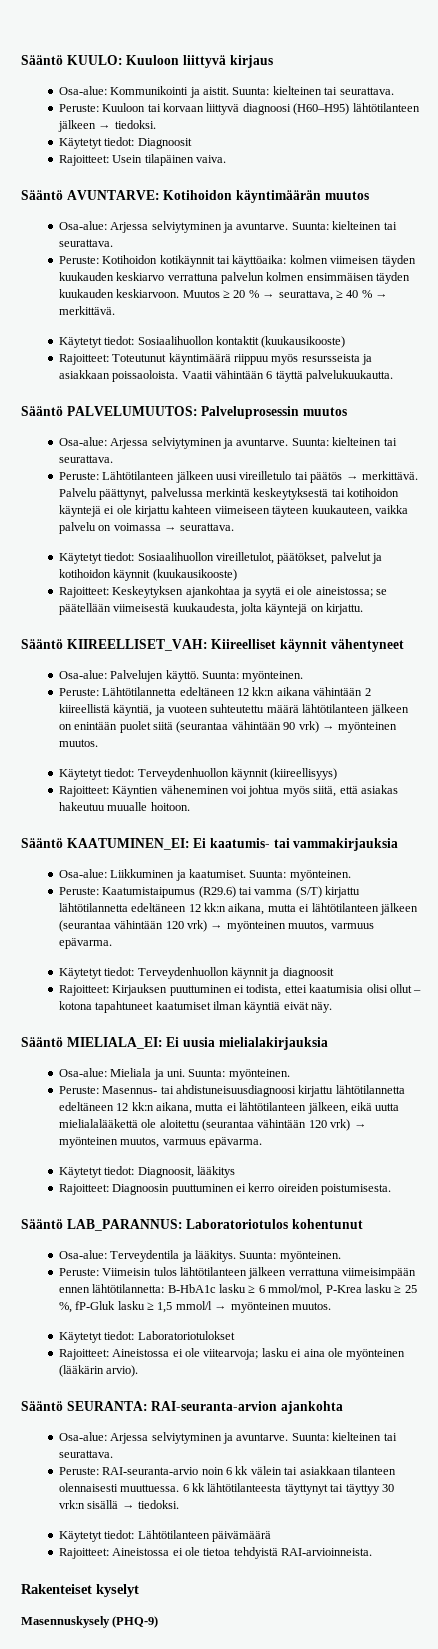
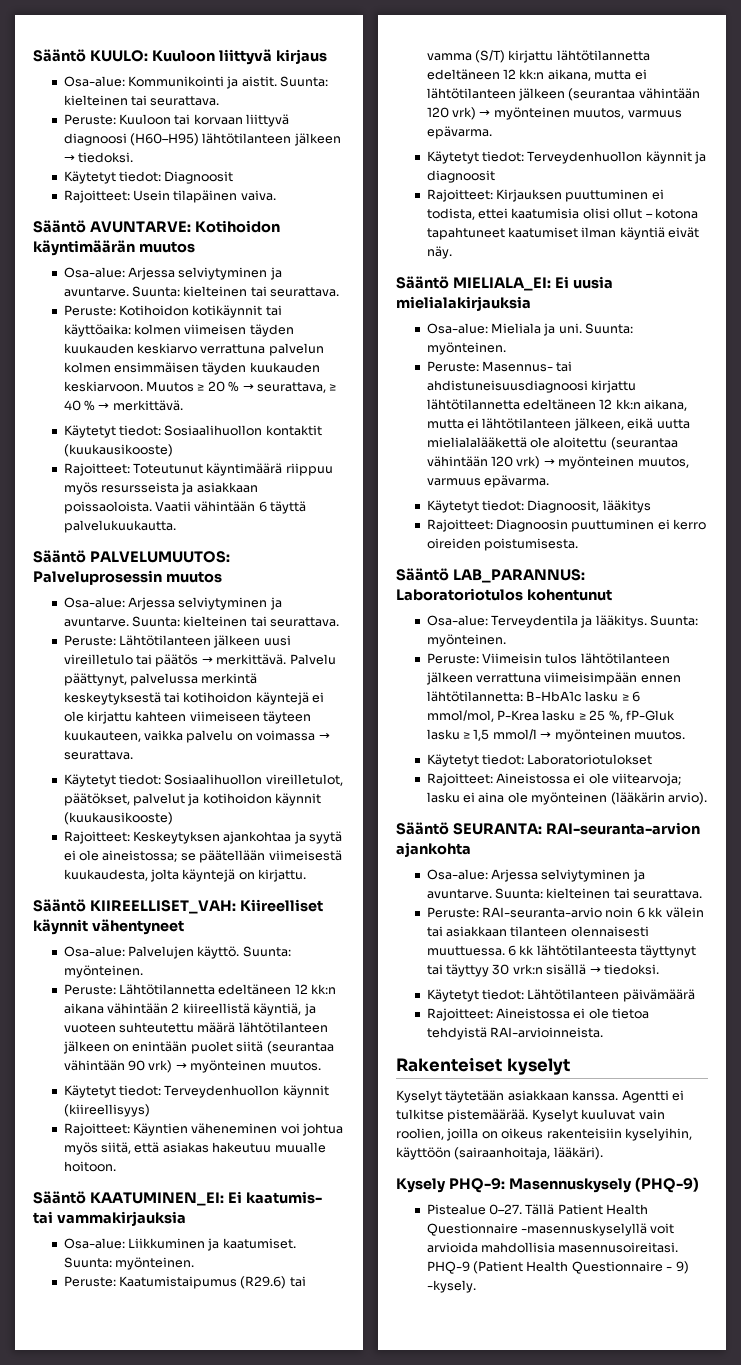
[21,1616,159,1628] Masennuskysely (PHQ-9) -> [396,1090,684,1103] [396,1109,665,1122] [396,1128,692,1141] [396,1147,603,1160] [396,1177,699,1193] [426,1204,649,1215] [426,1223,675,1236] [426,1242,679,1253] [426,1261,689,1274] [426,1280,476,1293] Kyselyt täytetään asiakkaan kanssa. Agentti ei tulkitse pistemäärää. Kyselyt kuuluvat vain roolien, joilla on oikeus rakenteisiin kyselyihin, käyttöön (sairaanhoitaja, lääkäri). // Kysely PHQ-9: Masennuskysely (PHQ-9) // Pistealue 0–27. Tällä Patient Health Questionnaire -masennuskyselyllä voit arvioida mahdollisia masennusoireitasi. PHQ-9 (Patient Health Questionnaire - 9) -kysely.

